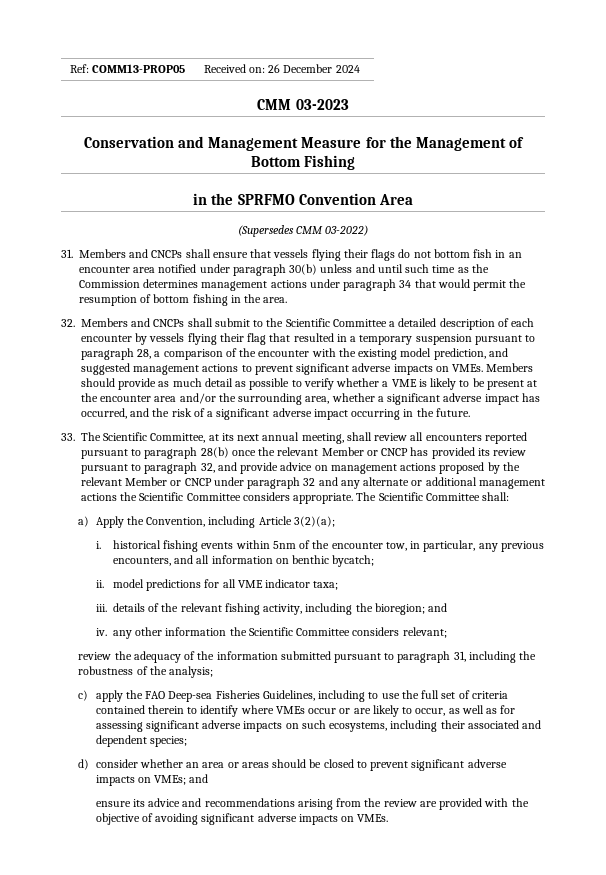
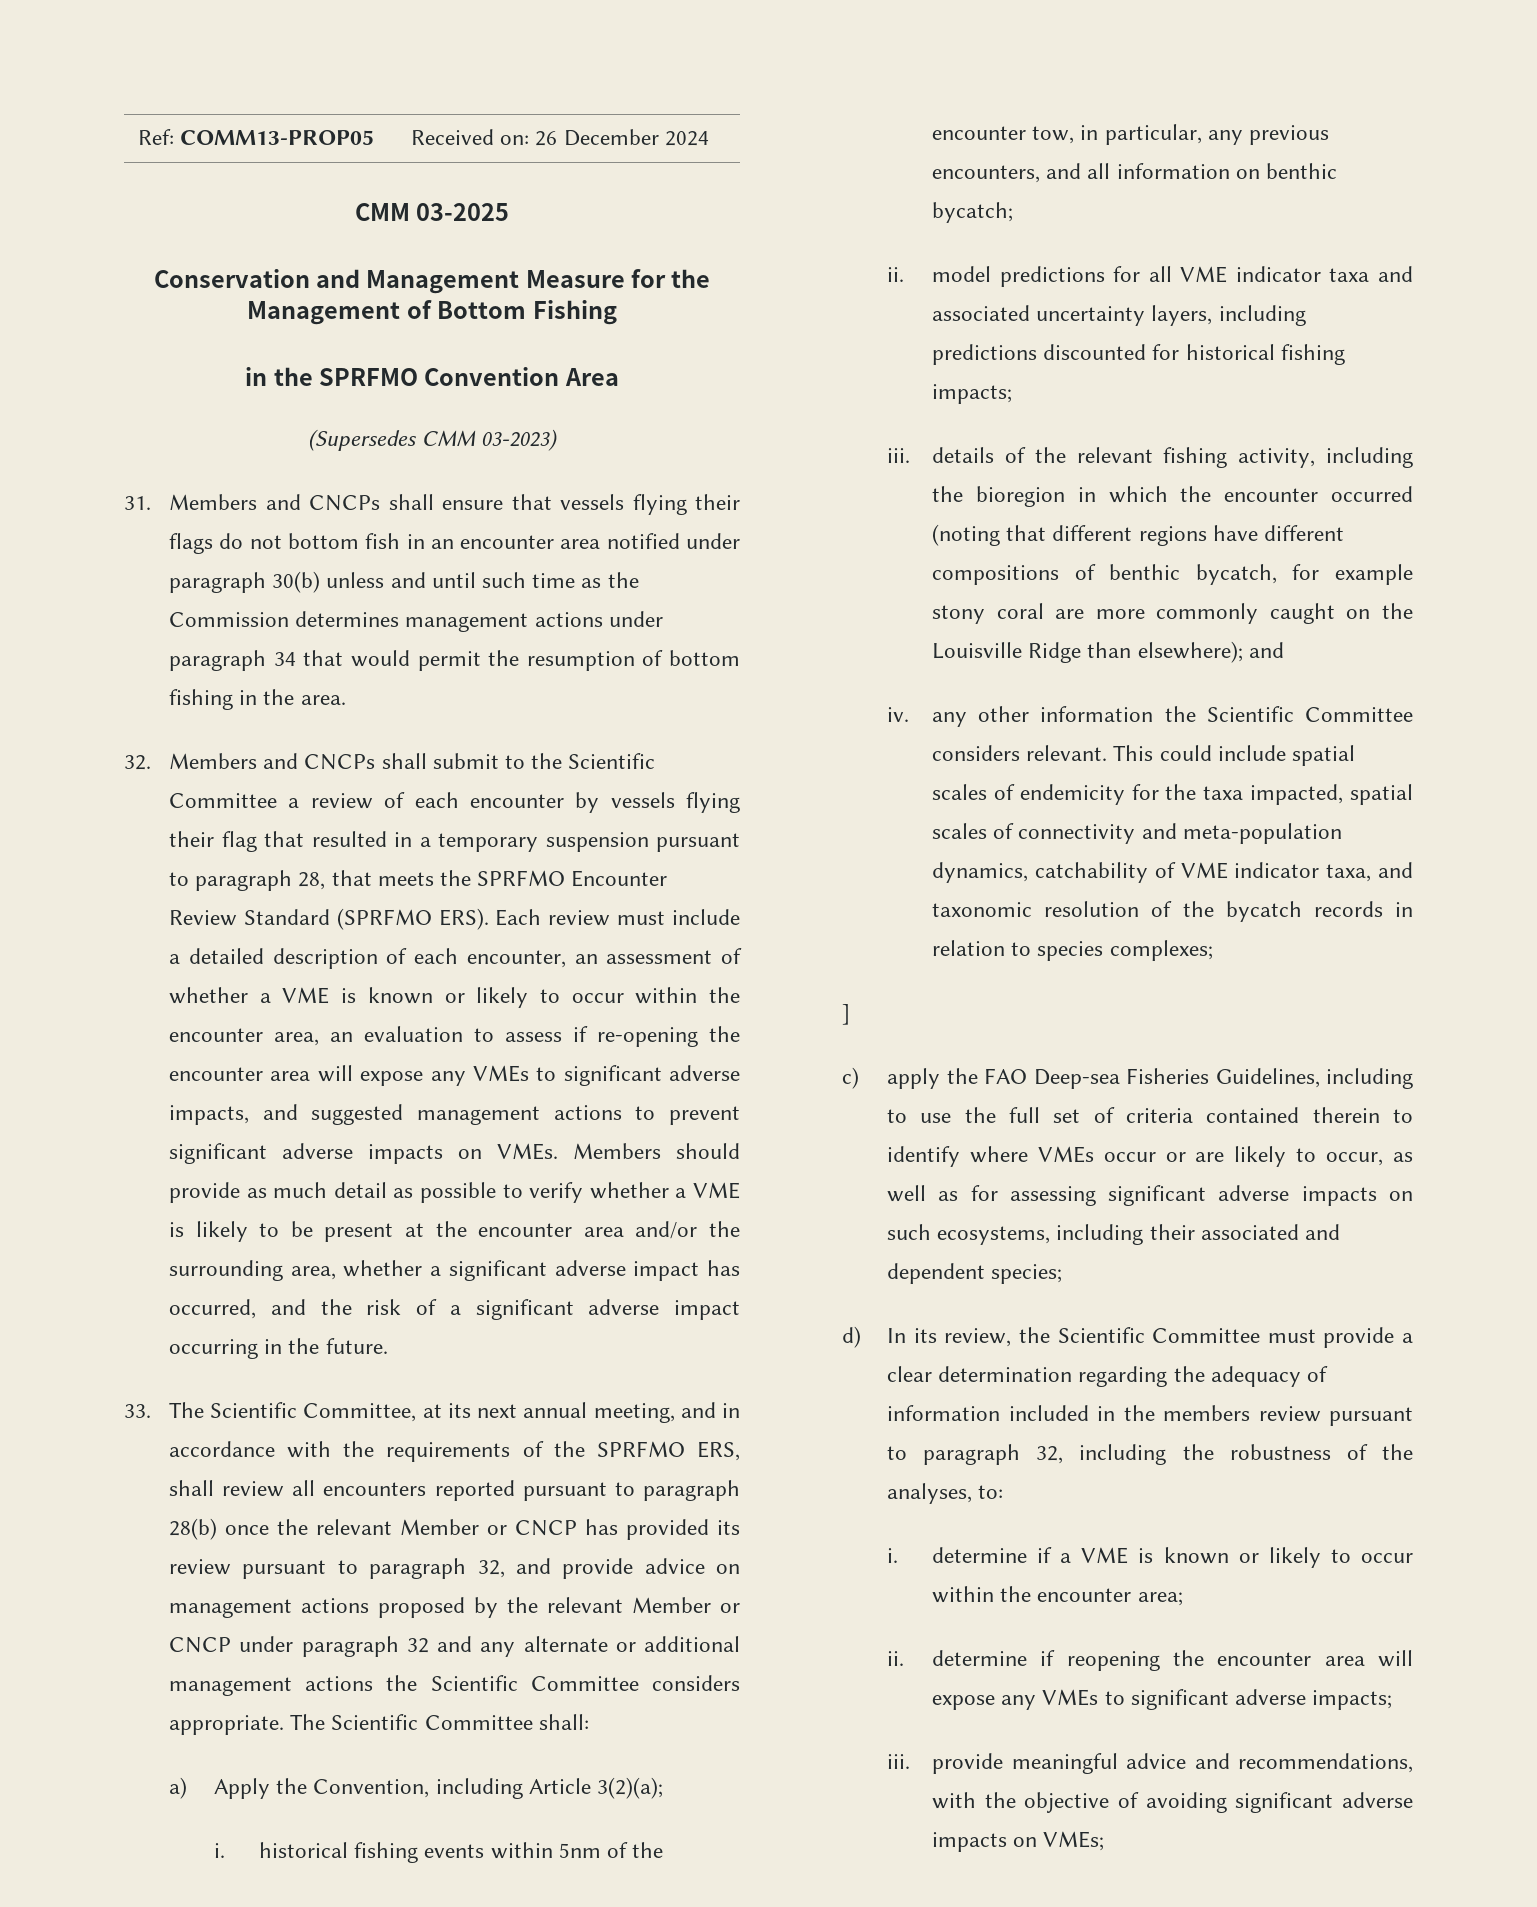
[295,99,349,110] 03-2023 -> [416,203,510,221] 03-2025
[325,225,369,236] 03-2022) -> [480,429,558,451] 03-2023)
[398,318,495,330] detailed description -> [310,793,373,809] review
[154,348,486,360] a comparison of the encounter with the existing model prediction, -> [331,870,668,887] [169,908,740,930] [169,948,742,969] [169,987,740,1008] [169,1026,740,1047] [169,1065,740,1086] [169,1105,250,1125] that meets the SPRFMO Encounter Review Standard (SPRFMO ERS). Each review must include a detailed description of each encounter, an assessment of whether a VME is known or likely to occur within the encounter area, an evaluation to assess if re-opening the encounter area will expose any VMEs to significant adverse impacts,
(344, 438) none -> [680,1402,741,1418] [169,1441,740,1462] and in accordance with the requirements of the SPRFMO ERS,
[313,581,339,590] taxa; -> [1329,266,1413,282] [932,305,1306,326] [932,344,1345,365] [932,384,1013,404] taxa and associated uncertainty layers, including predictions discounted for historical fishing impacts;
[374,603,425,615] bioregion; -> [975,486,1413,507] [932,524,1345,546] [932,564,1413,585] [932,603,1413,624] [932,641,1243,663] bioregion in which the encounter occurred (noting that different regions have different compositions of benthic bycatch, for example stony coral are more commonly caught on the Louisville Ridge than elsewhere);
[402,627,447,638] [78,651,537,663] [78,666,214,678] relevant; // review the adequacy of the information submitted pursuant to paragraph 31, including the robustness of the analysis; -> [1026,745,1356,766] [932,784,1413,805] [932,823,1342,844] [932,862,1413,883] [932,901,1413,922] [932,940,1213,961] [842,1004,851,1025] relevant. This could include spatial scales of endemicity for the taxa impacted, spatial scales of connectivity and meta-population dynamics, catchability of VME indicator taxa, and taxonomic resolution of the bycatch records in relation to species complexes; // ]
[95,759,507,771] [95,774,209,786] [95,798,483,810] consider whether an area or areas should be closed to prevent significant adverse impacts on VMEs; and // ensure its advice and recommendations arising from the review are provided -> [887,1327,1413,1348] [887,1366,1329,1387] [887,1405,1413,1426] [887,1444,1413,1465] [887,1483,1004,1504] [887,1547,1413,1568] [932,1586,1183,1606] [887,1650,1413,1671] [932,1689,1393,1710] [887,1753,1413,1774] In its review, the Scientific Committee must provide a clear determination regarding the adequacy of information included in the members review pursuant to paragraph 32, including the robustness of the analyses, to: // i. determine if a VME is known or likely to occur within the encounter area; // ii. determine if reopening the encounter area will expose any VMEs to significant adverse impacts; // iii. provide meaningful advice and recommendations,
[357,814,389,822] VMEs. -> [1043,1831,1105,1851] VMEs;

